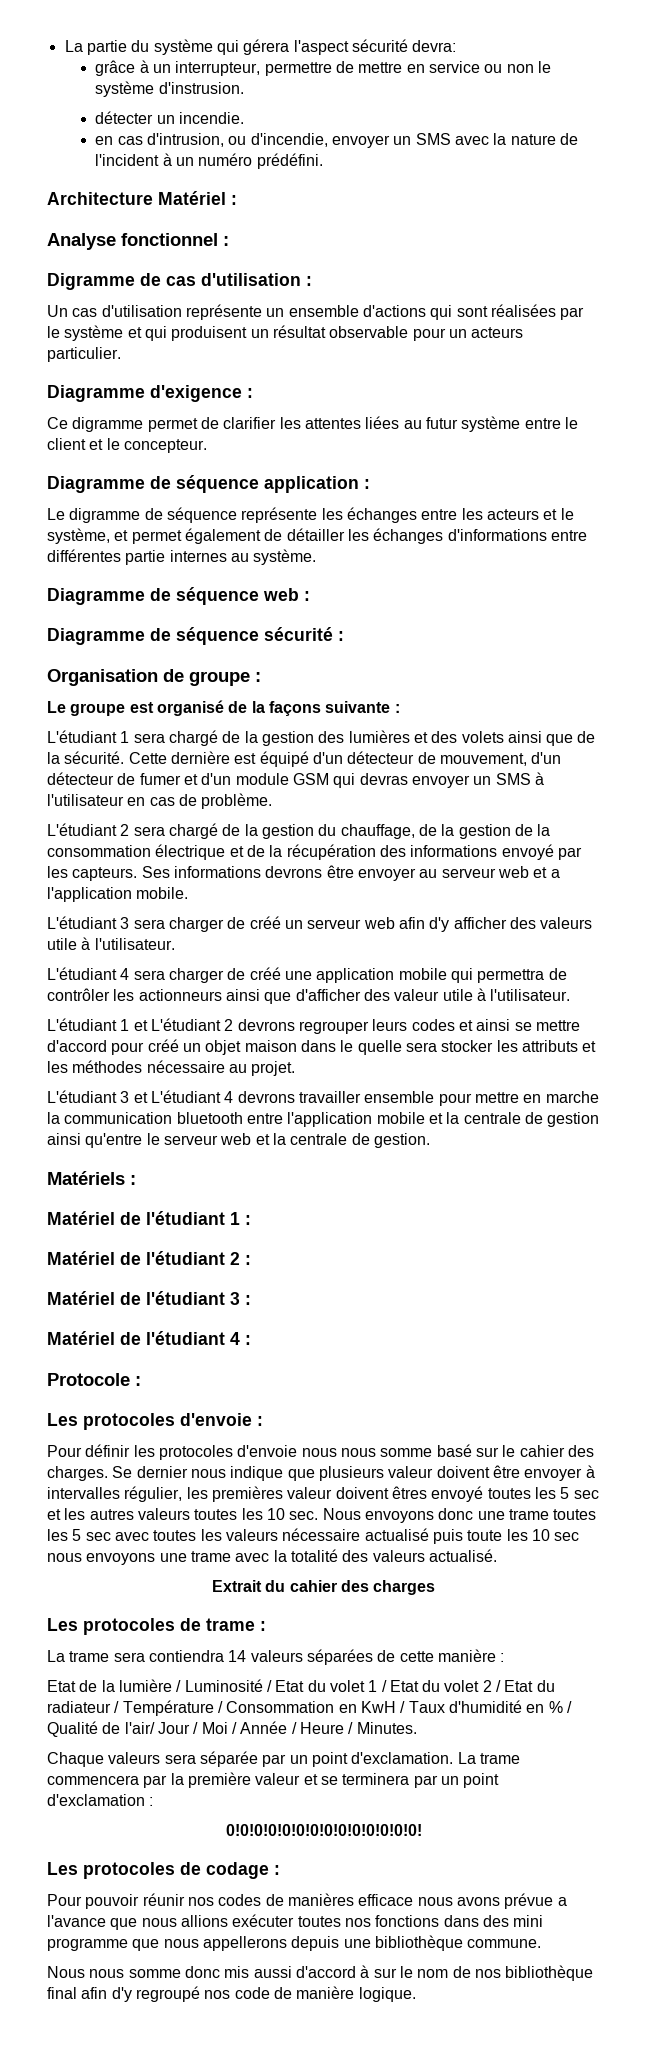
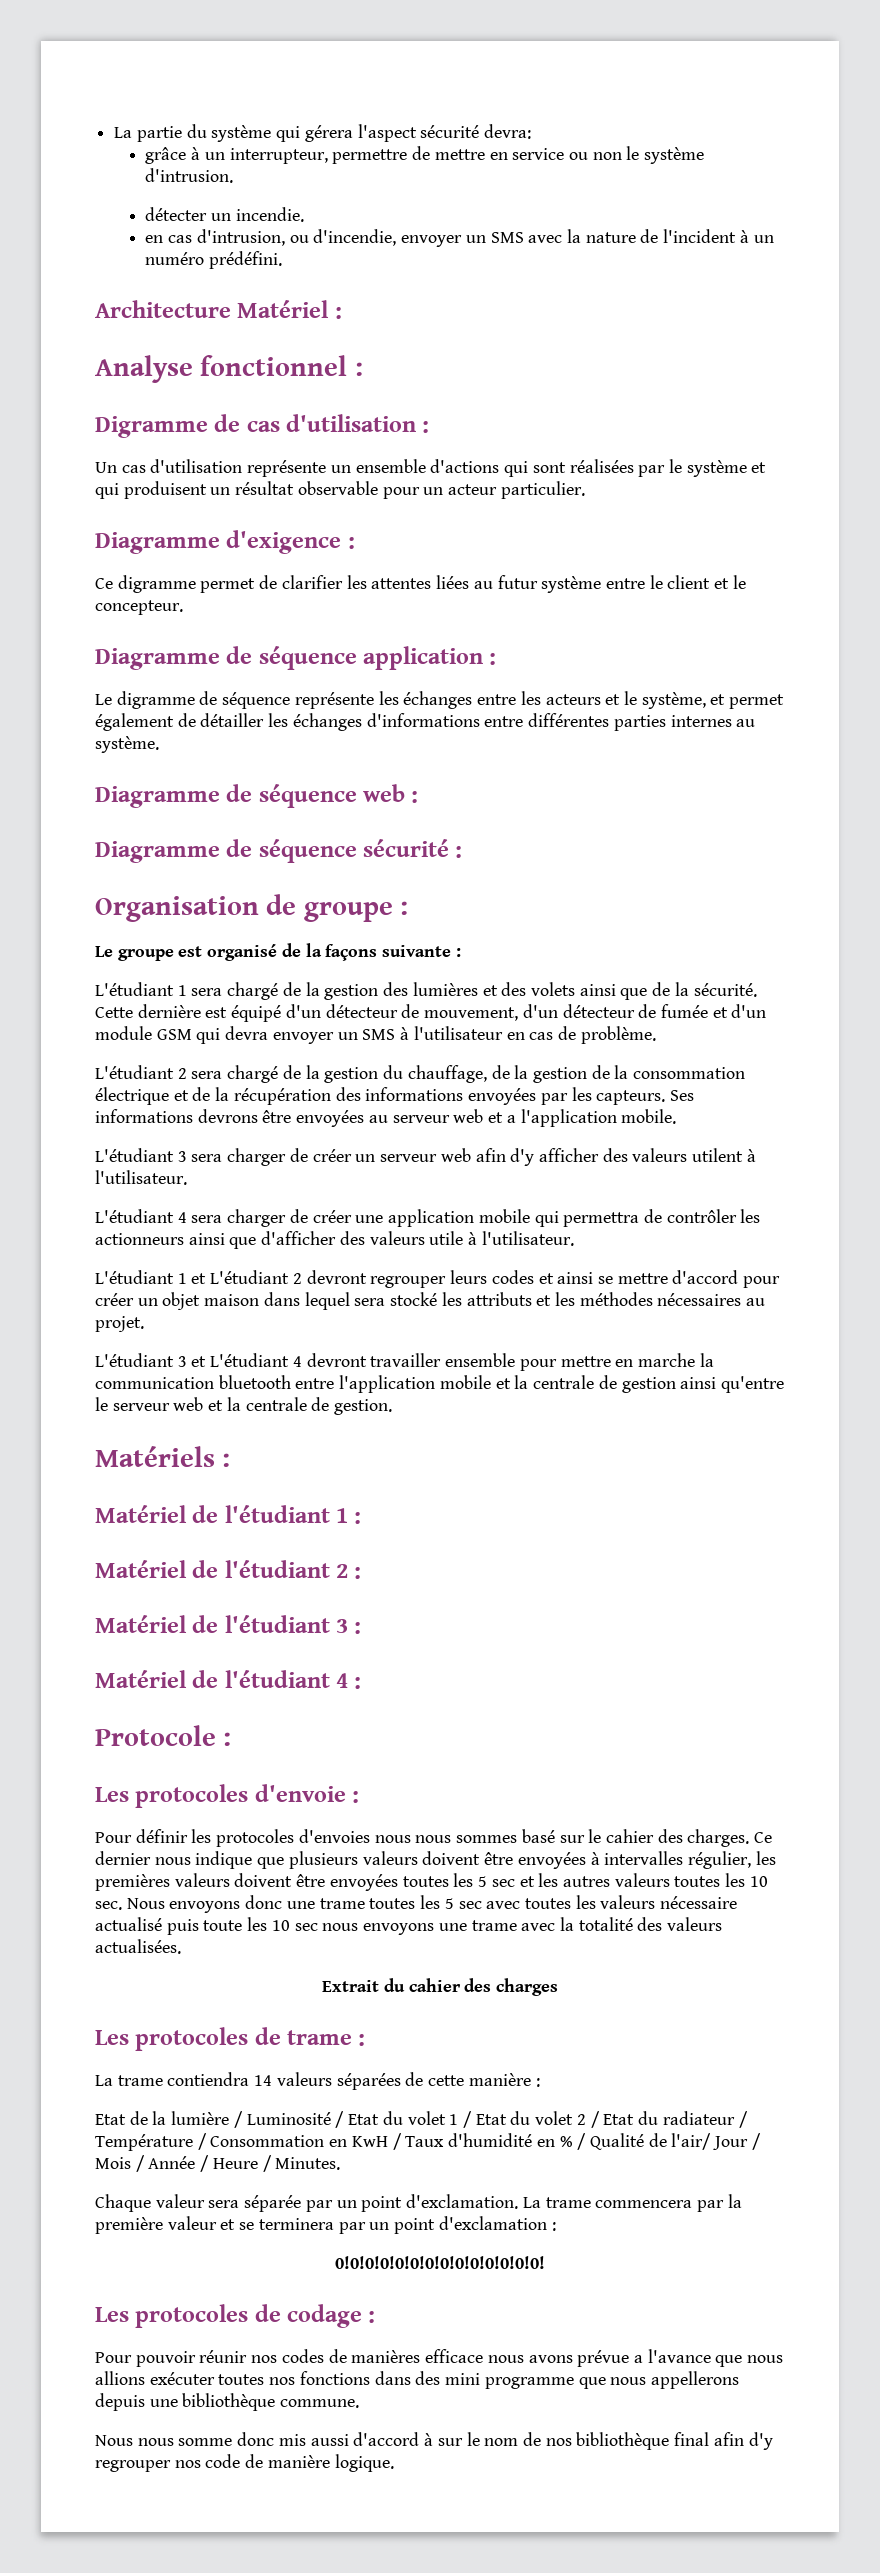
[158,82,244,94] d'instrusion. -> [145,168,234,183] d'intrusion.
[471,327,524,338] acteurs -> [448,484,498,495] acteur
[125,550,166,565] partie -> [613,715,666,731] parties
[139,773,181,785] fumer -> [660,1004,708,1018] fumée
[359,773,408,785] devras -> [225,1026,269,1040] devra
[501,844,554,860] envoyé -> [468,1088,537,1105] envoyées
[357,868,416,881] envoyer -> [296,1110,365,1127] envoyées
[249,916,281,929] créé -> [312,1149,352,1162] créer
[47,938,77,950] utile -> [692,1148,744,1162] utilent
[249,967,281,980] créé -> [312,1210,352,1223] créer
[394,989,440,1001] valeur -> [369,1231,425,1245] valeurs
[237,1019,295,1031] devrons -> [306,1270,367,1284] devront
[147,1039,179,1052] créé -> [95,1293,134,1306] créer
[340,1040,494,1055] le quelle sera stocker -> [304,1292,438,1310] lequel sera stocké
[146,1060,225,1073] nécessaire -> [657,1293,742,1306] nécessaires
[237,1091,295,1103] devrons -> [306,1353,367,1367] devront
[237,1445,298,1457] d'envoie -> [298,1829,370,1843] d'envoies
[380,1448,433,1457] somme -> [456,1835,518,1843] sommes
[112,1466,133,1478] Se -> [754,1832,773,1843] Ce
[388,1465,583,1481] valeur doivent être envoyer -> [362,1851,586,1869] valeurs doivent être envoyées
[287,1486,484,1502] valeur doivent êtres envoyé -> [174,1873,398,1891] valeurs doivent être envoyées
[428,1549,497,1562] actualisé. -> [95,1939,181,1954] actualisées.
[113,1652,145,1662] sera -> (163, 2080) none
[201,1722,228,1734] Moi -> [95,2157,131,2169] Mois
[108,1752,161,1764] valeurs -> [155,2194,205,2208] valeur
[135,1986,200,2002] regroupé -> [95,2460,171,2472] regrouper

